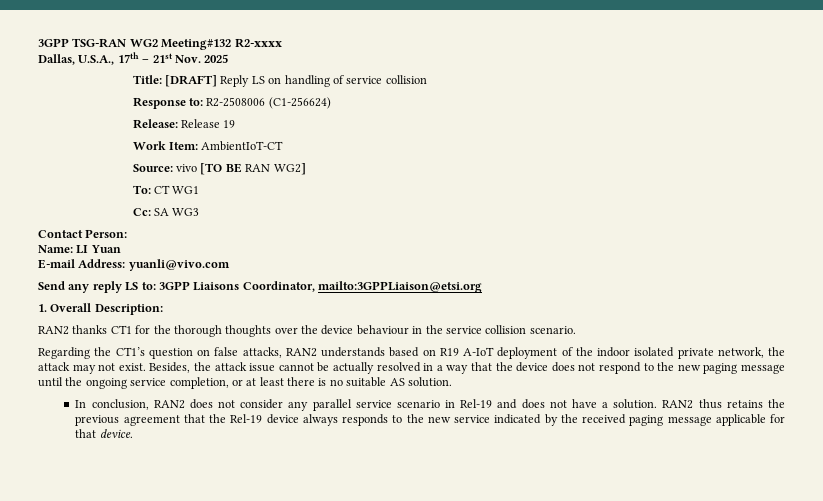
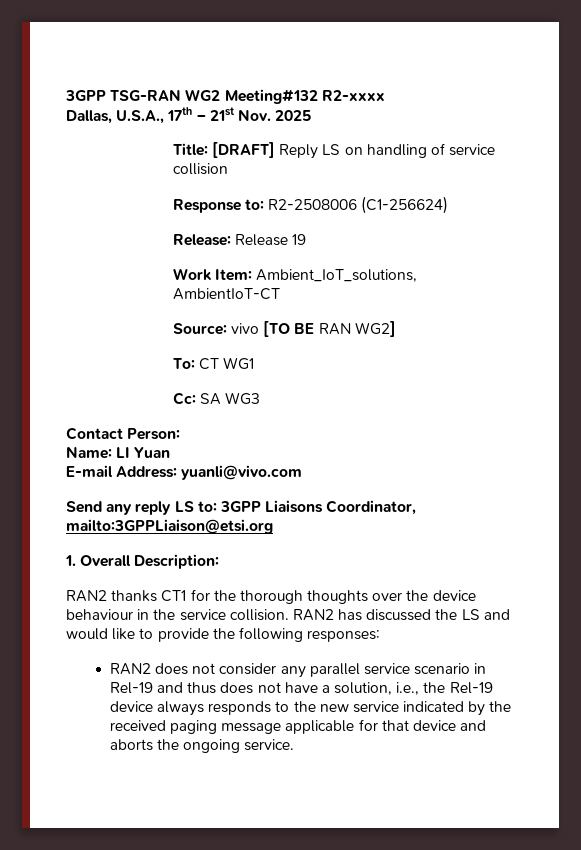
(199, 146) none -> [256,269,418,282] Ambient_IoT_solutions,
[485,325,576,334] [38,347,785,359] [38,362,786,374] [38,377,452,389] [75,399,149,410] collision scenario. // Regarding the CT1’s question on false attacks, RAN2 understands based on R19 A-IoT deployment of the indoor isolated private network, the attack may not exist. Besides, the attack issue cannot be actually resolved in a way that the device does not respond to the new paging message until the ongoing service completion, or at least there is no suitable AS solution. // In conclusion, -> [229,609,510,621] [66,627,381,642] collision. RAN2 has discussed the LS and would like to provide the following responses: //
(518, 404) none -> [187,682,217,694] thus
[613,399,785,409] [75,414,205,426] solution. RAN2 thus retains the previous agreement that -> [334,682,420,695] solution, i.e.,
[99,429,133,438] device. -> [412,720,487,731] [109,739,295,753] device and aborts the ongoing service.

